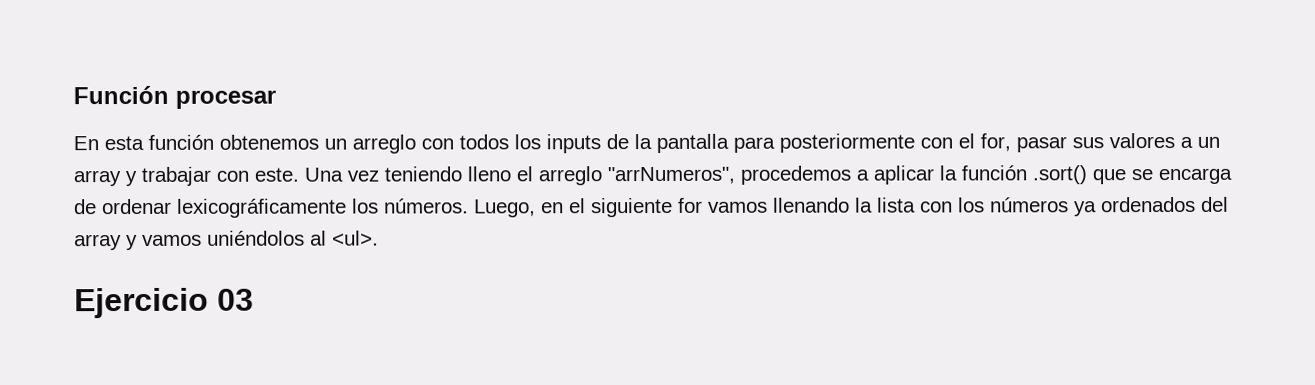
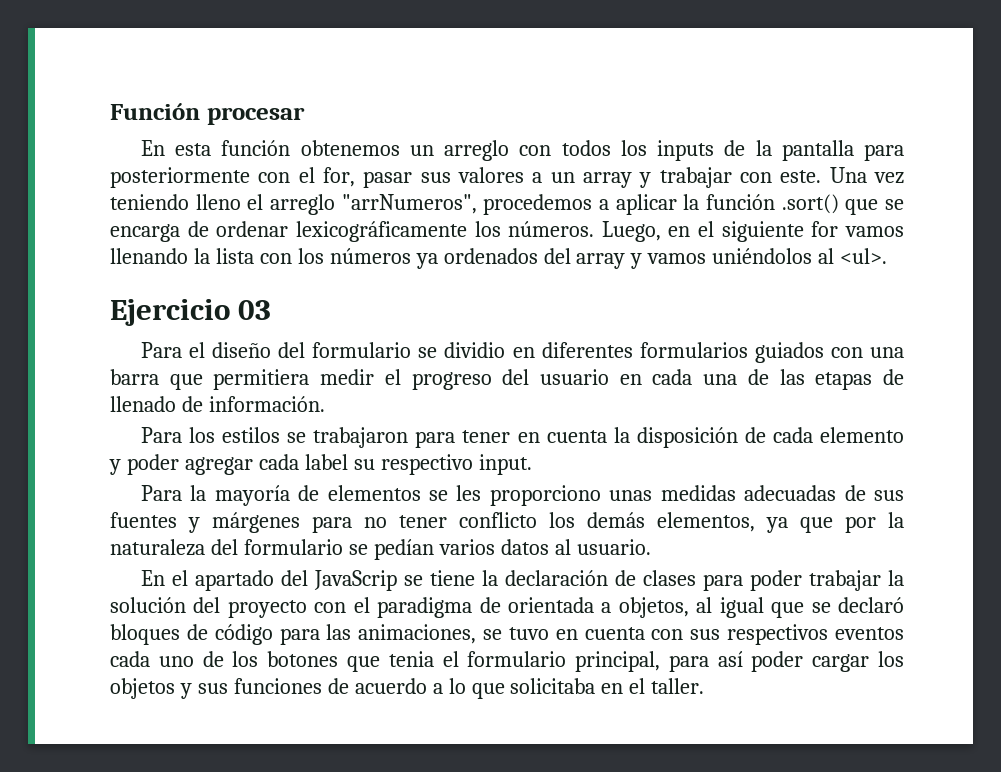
(254, 299) none -> [140,342,904,363] [110,369,904,390] [110,396,325,412] [140,427,904,448] [109,454,532,475] [140,485,904,506] [110,512,904,533] [110,539,651,560] [140,570,905,591] [110,597,905,618] [110,624,904,645] [110,651,905,672] [110,678,705,699] // Para el diseño del formulario se dividio en diferentes formularios guiados con una barra que permitiera medir el progreso del usuario en cada una de las etapas de llenado de información. // Para los estilos se trabajaron para tener en cuenta la disposición de cada elemento y poder agregar cada label su respectivo input. // Para la mayoría de elementos se les proporciono unas medidas adecuadas de sus fuentes y márgenes para no tener conflicto los demás elementos, ya que por la naturaleza del formulario se pedían varios datos al usuario. // En el apartado del JavaScrip se tiene la declaración de clases para poder trabajar la solución del proyecto con el paradigma de orientada a objetos, al igual que se declaró bloques de código para las animaciones, se tuvo en cuenta con sus respectivos eventos cada uno de los botones que tenia el formulario principal, para así poder cargar los objetos y sus funciones de acuerdo a lo que solicitaba en el taller.

